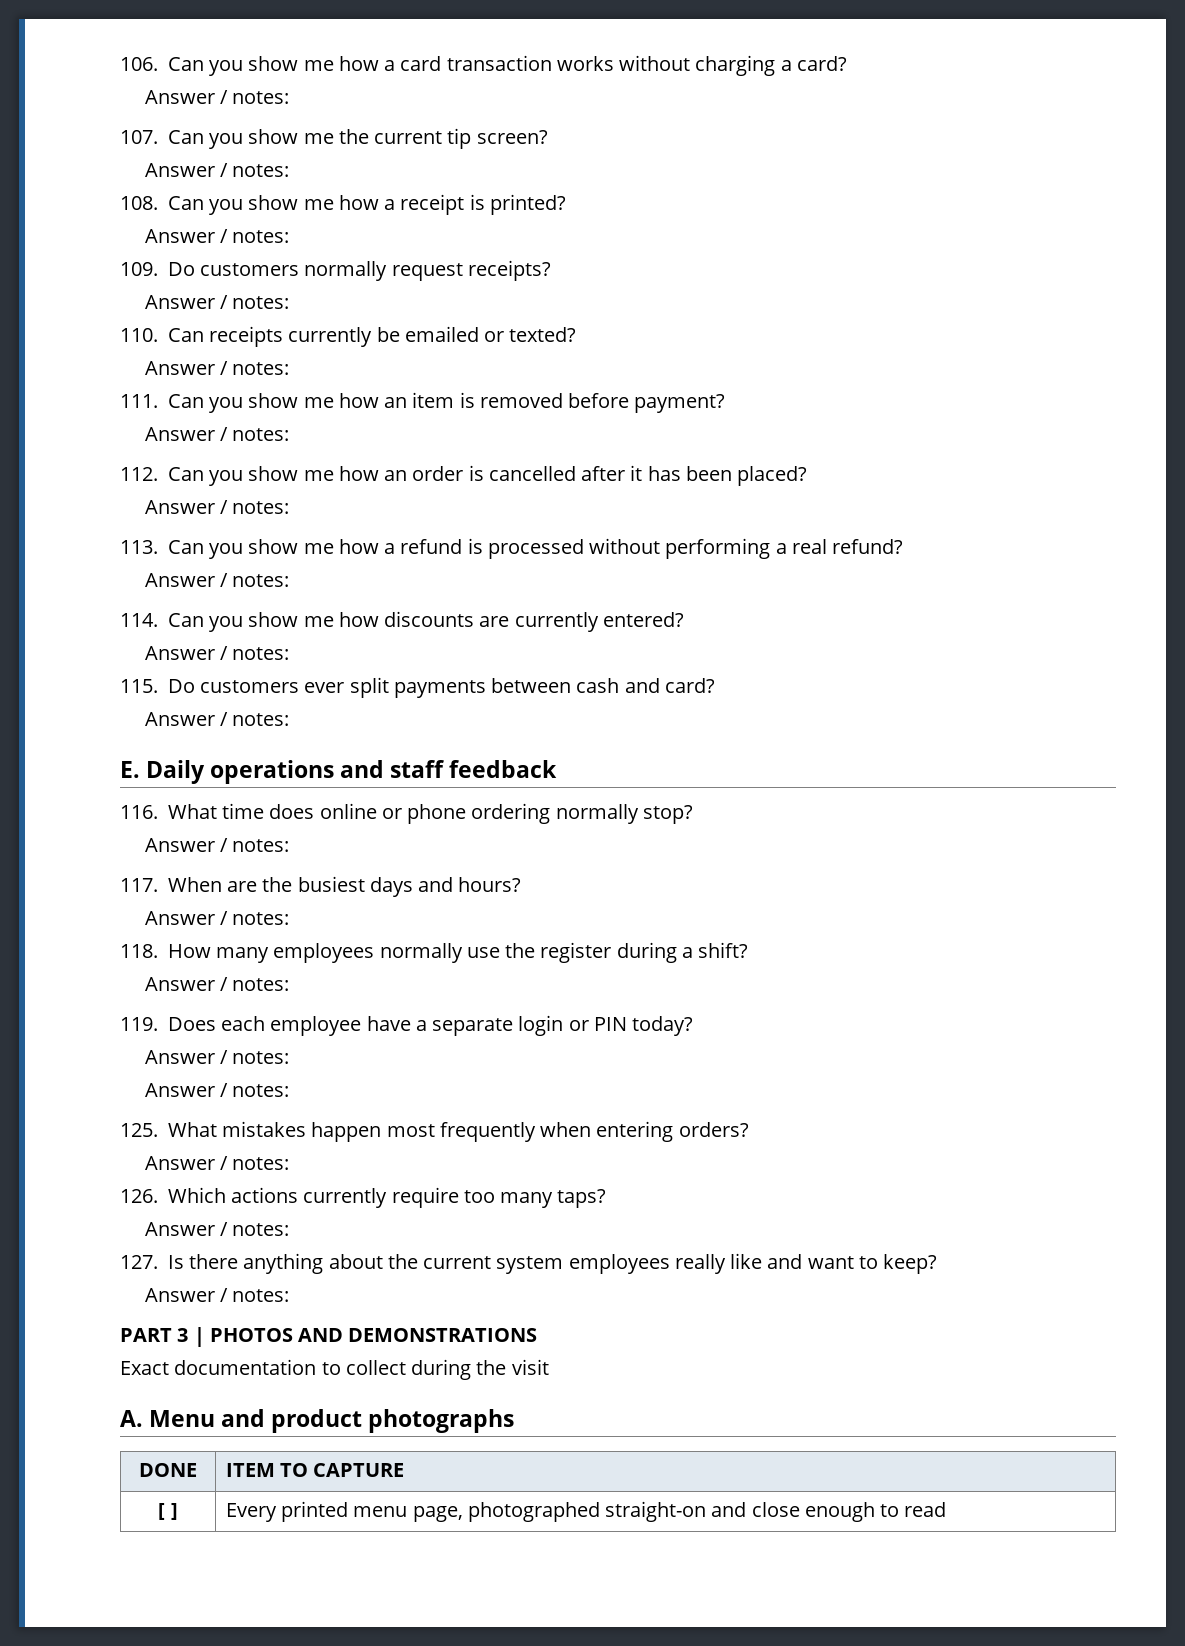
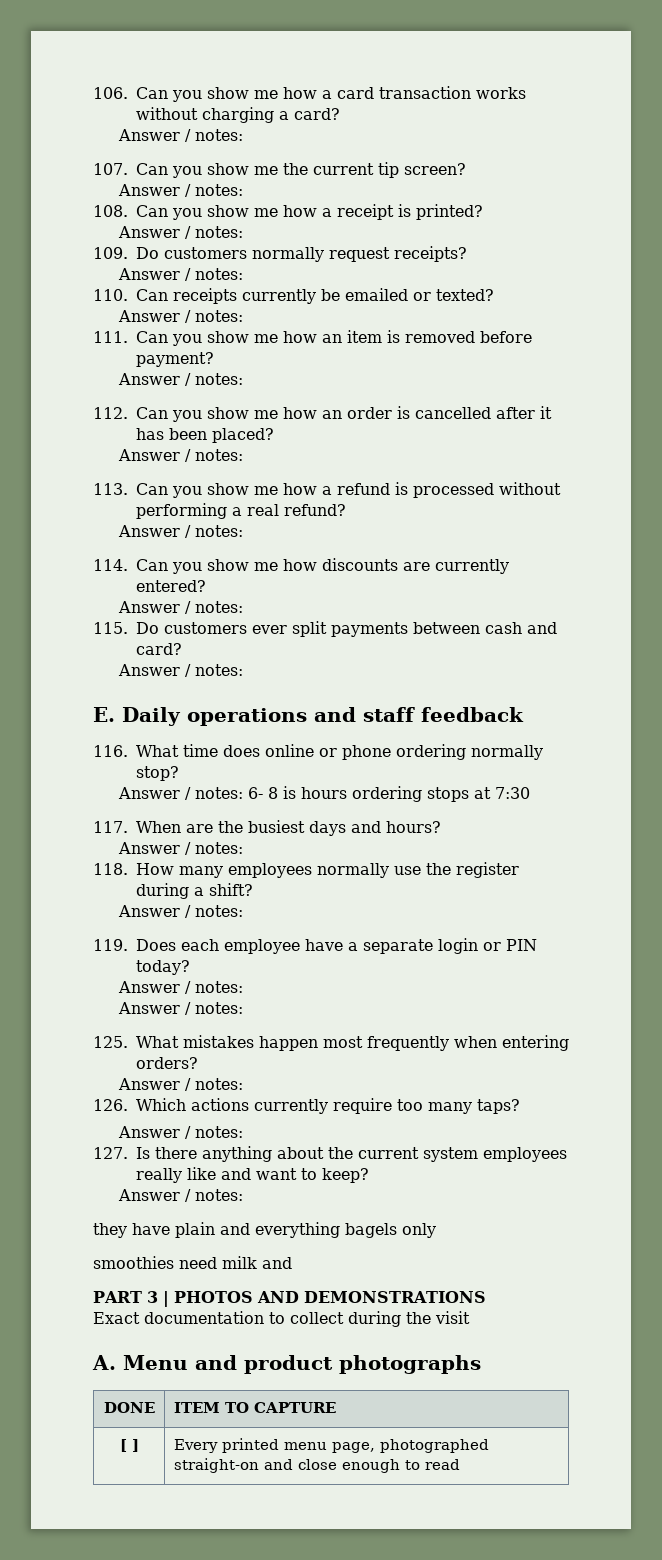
(290, 845) none -> [248,786,531,802] 6- 8 is hours ordering stops at 7:30
(290, 1295) none -> [93,1222,436,1238] [93,1256,292,1269] // they have plain and everything bagels only // smoothies need milk and

